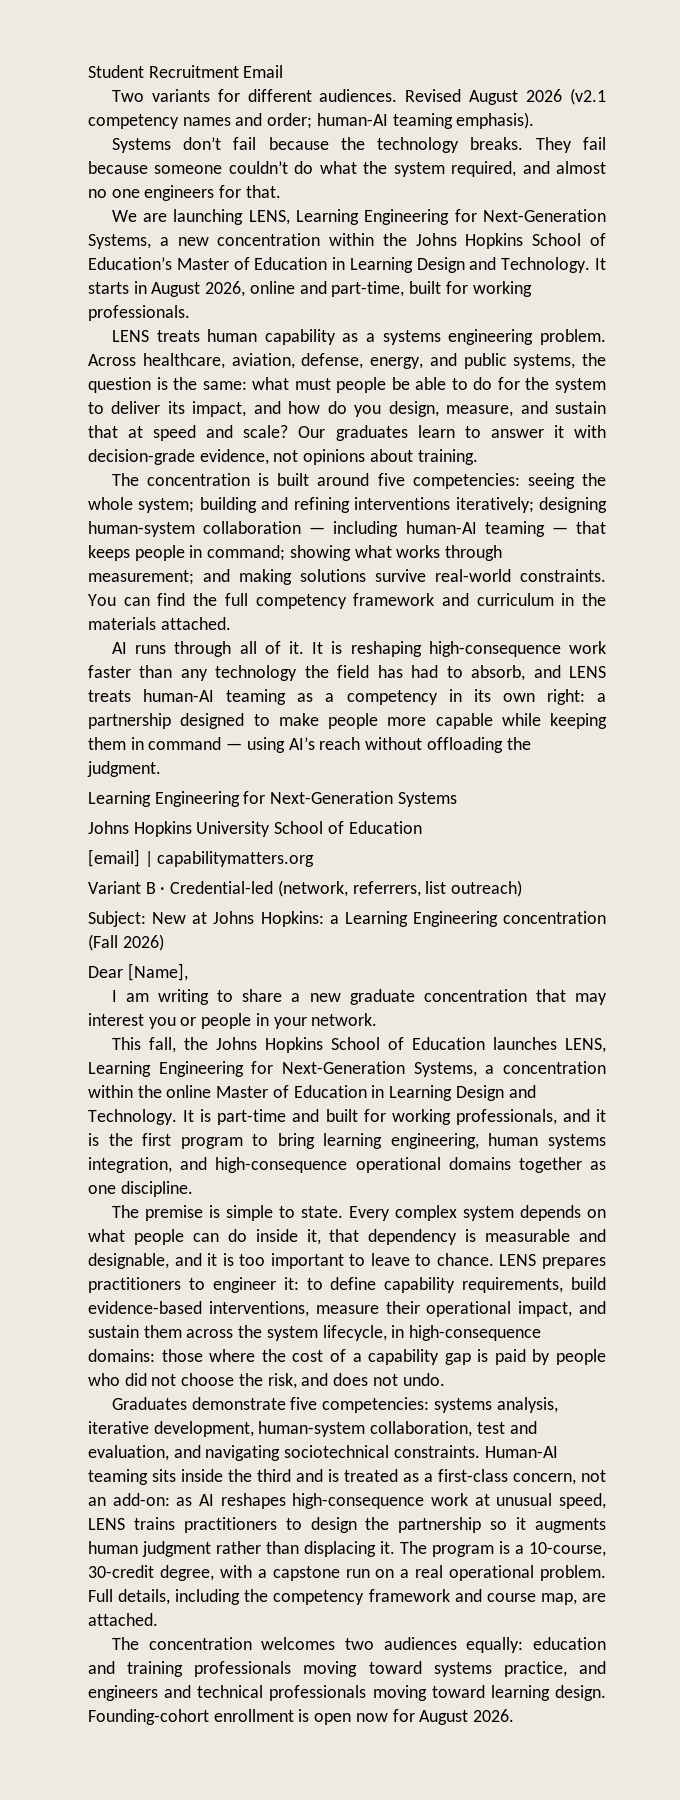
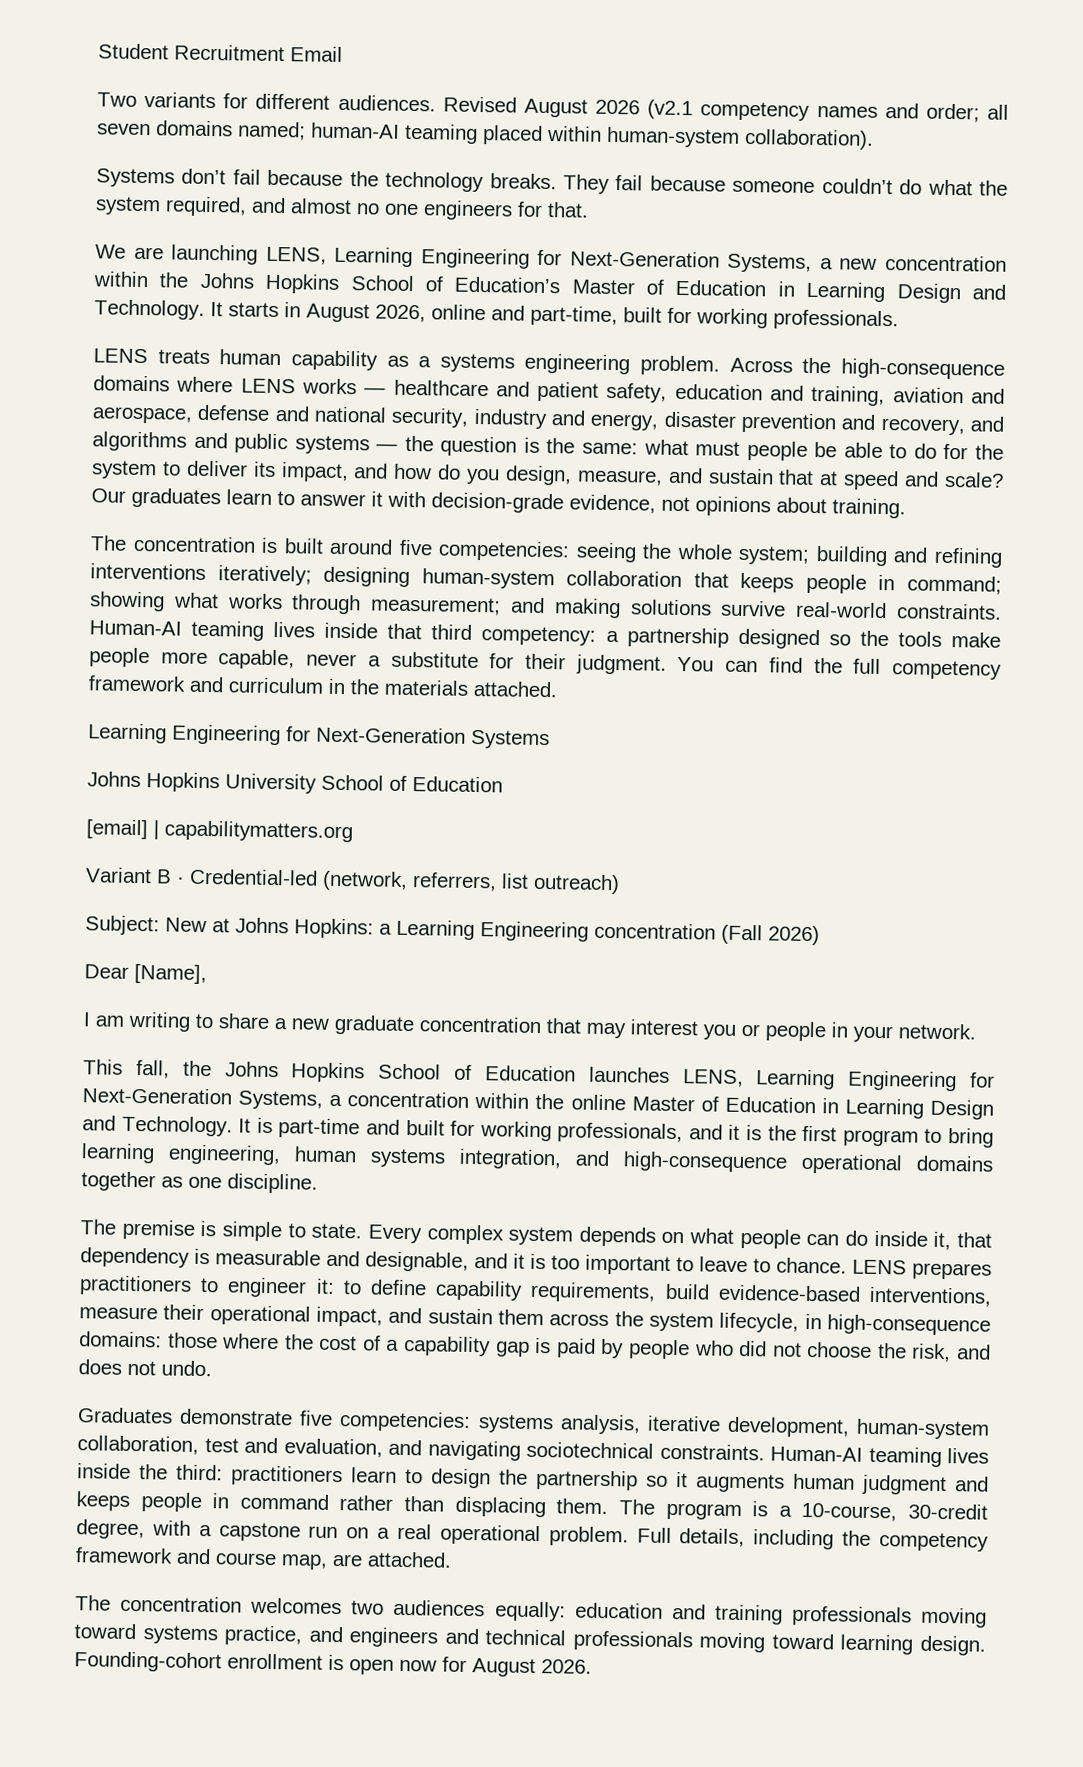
[316,112,535,129] human-AI teaming emphasis). -> [987,104,1010,120] [97,120,874,150] all seven domains named; human-AI teaming placed within human-system collaboration).
[142,353,576,369] healthcare, aviation, defense, energy, and public systems, -> [802,357,1005,380] [93,375,1005,407] [92,404,1005,436] [92,431,399,455] the high-consequence domains where LENS works — healthcare and patient safety, education and training, aviation and aerospace, defense and national security, industry and energy, disaster prevention and recovery, and algorithms and public systems —
[309,521,568,537] — including human-AI teaming — -> (683, 579) none
(606, 575) none -> [89,620,1002,650] [89,647,667,675] Human-AI teaming lives inside that third competency: a partnership designed so the tools make people more capable, never a substitute for their judgment.
[111,641,606,657] [88,665,606,681] [88,689,607,705] [88,713,607,729] [88,737,531,753] [87,761,161,777] // AI runs through all of it. It is reshaping high-consequence work faster than any technology the field has had to absorb, and LENS treats human-AI teaming as a competency in its own right: a partnership designed to make people more capable while keeping them in command — using AI’s reach without offloading the judgment. -> (557, 689) none
[152,1469,176,1482] sits -> [947,1448,989,1464] lives
[257,1469,606,1485] [88,1493,607,1509] [88,1517,277,1533] third and is treated as a first-class concern, not an add-on: as AI reshapes high-consequence work at unusual speed, LENS trains practitioners -> [176,1464,397,1487] third: practitioners learn
(211, 1549) none -> [955,1476,989,1492] [76,1491,329,1513] and keeps people in command
[380,1541,395,1554] it. -> [556,1498,609,1515] them.

